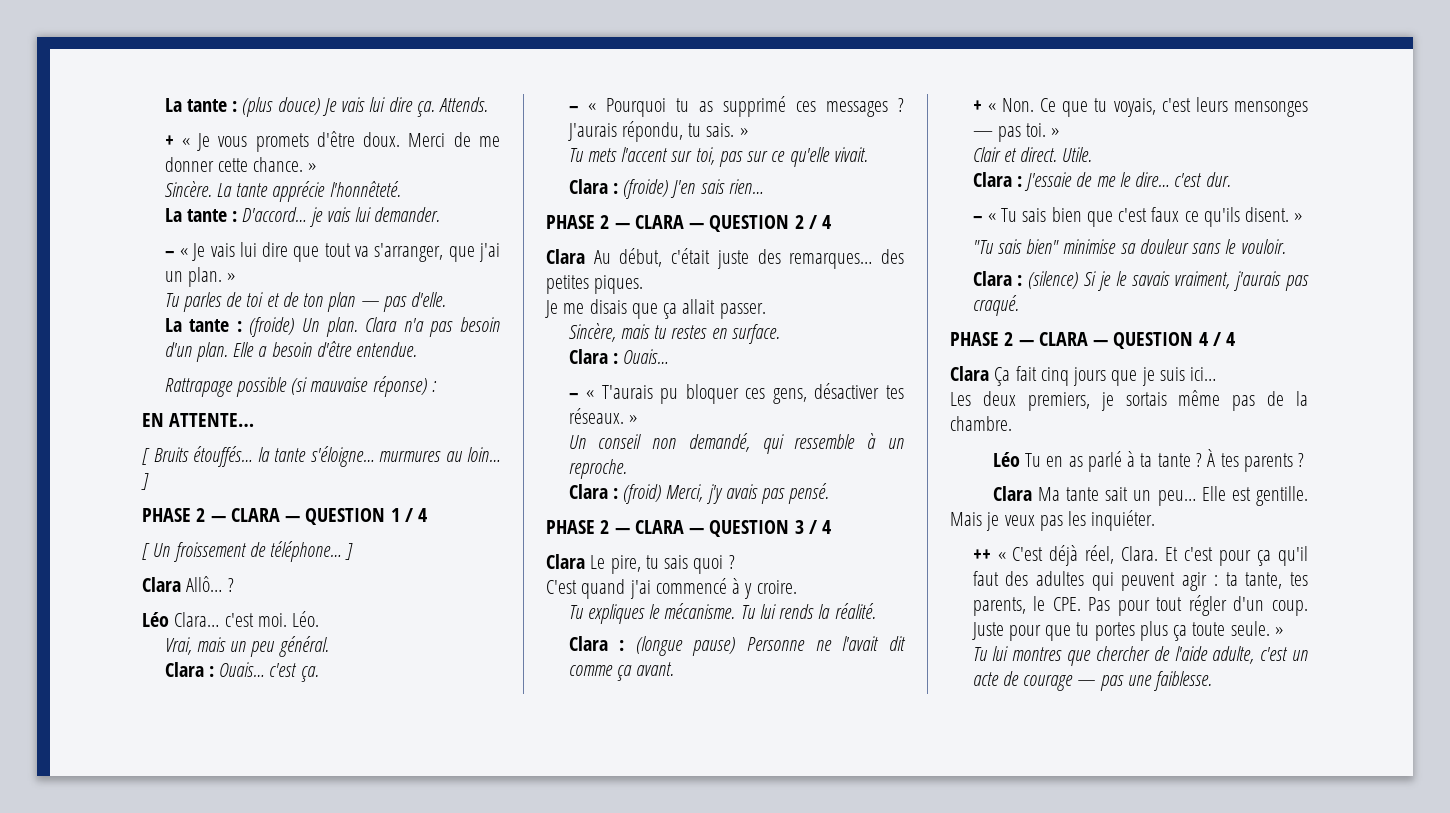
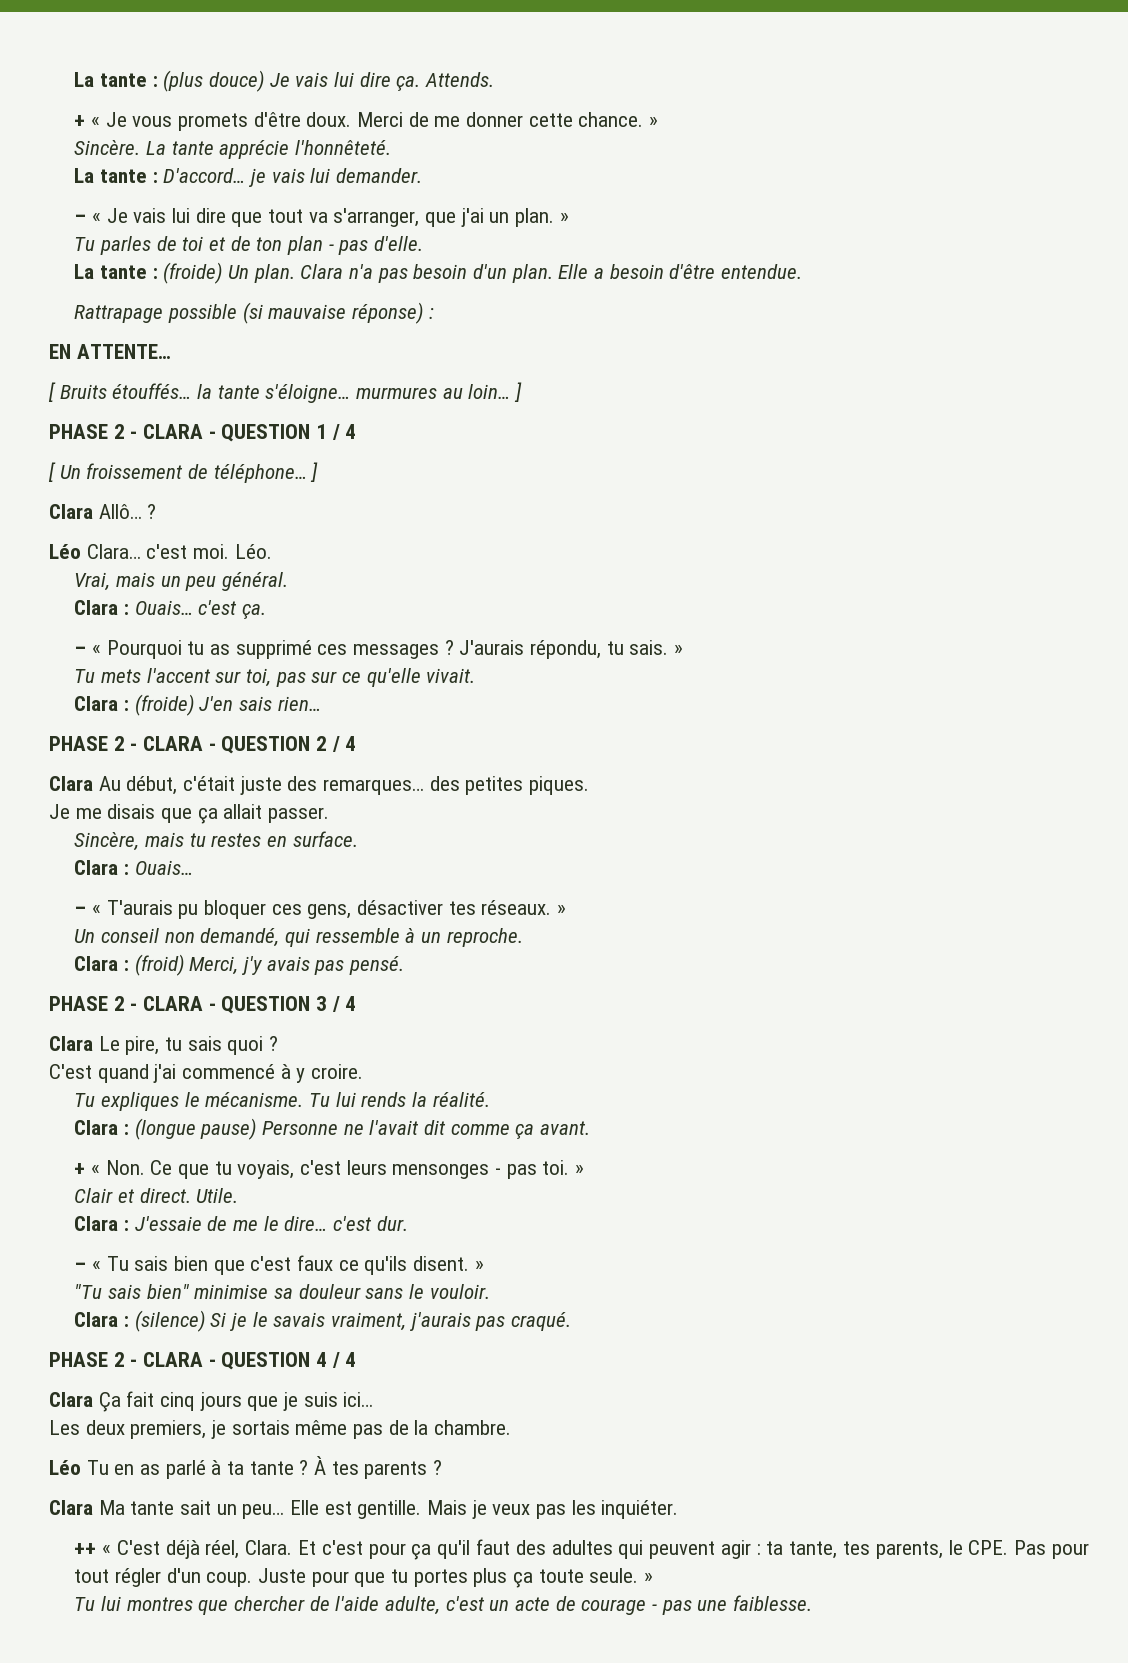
[360,301,379,307] — -> [328,244,334,251] -
[210,508,301,522] — CLARA — -> [130,424,216,439] - CLARA -
[614,215,705,229] — CLARA — -> [130,736,216,751] - CLARA -
[614,520,705,534] — CLARA — -> [130,996,216,1011] - CLARA -
[972,131,993,137] — -> [494,1168,501,1175] -
[1018,332,1109,346] — CLARA — -> [130,1352,216,1367] - CLARA -
[1077,680,1096,686] — -> [651,1604,657,1611] -

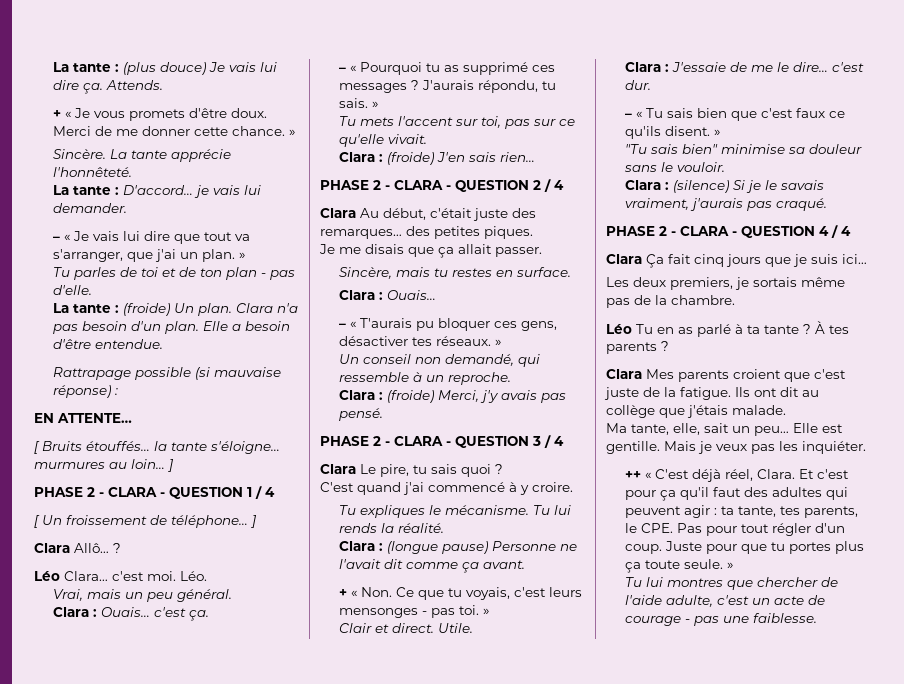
[134,954,184,976] (froid) -> [386,390,434,403] (froide)
[98,1500,175,1515] Ma tante -> [646,369,846,382] [604,387,819,400] [606,405,786,418] [606,423,700,435] Mes parents croient que c'est juste de la fatigue. Ils ont dit au collège que j'étais malade. // Ma tante, elle,

